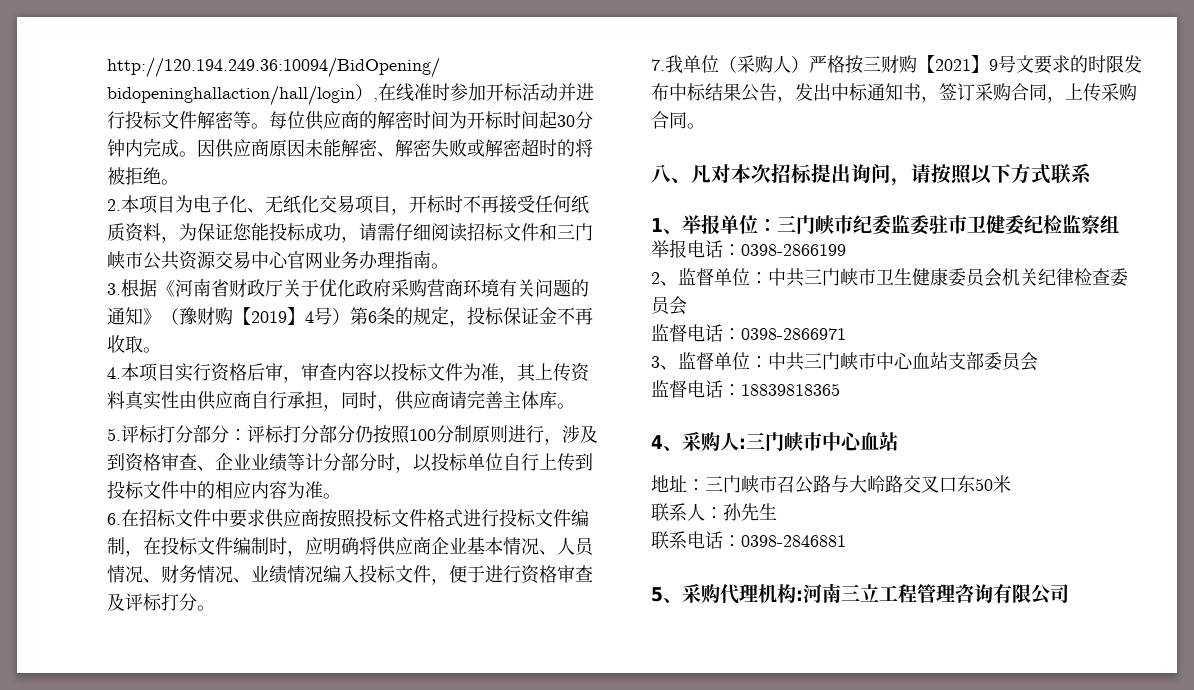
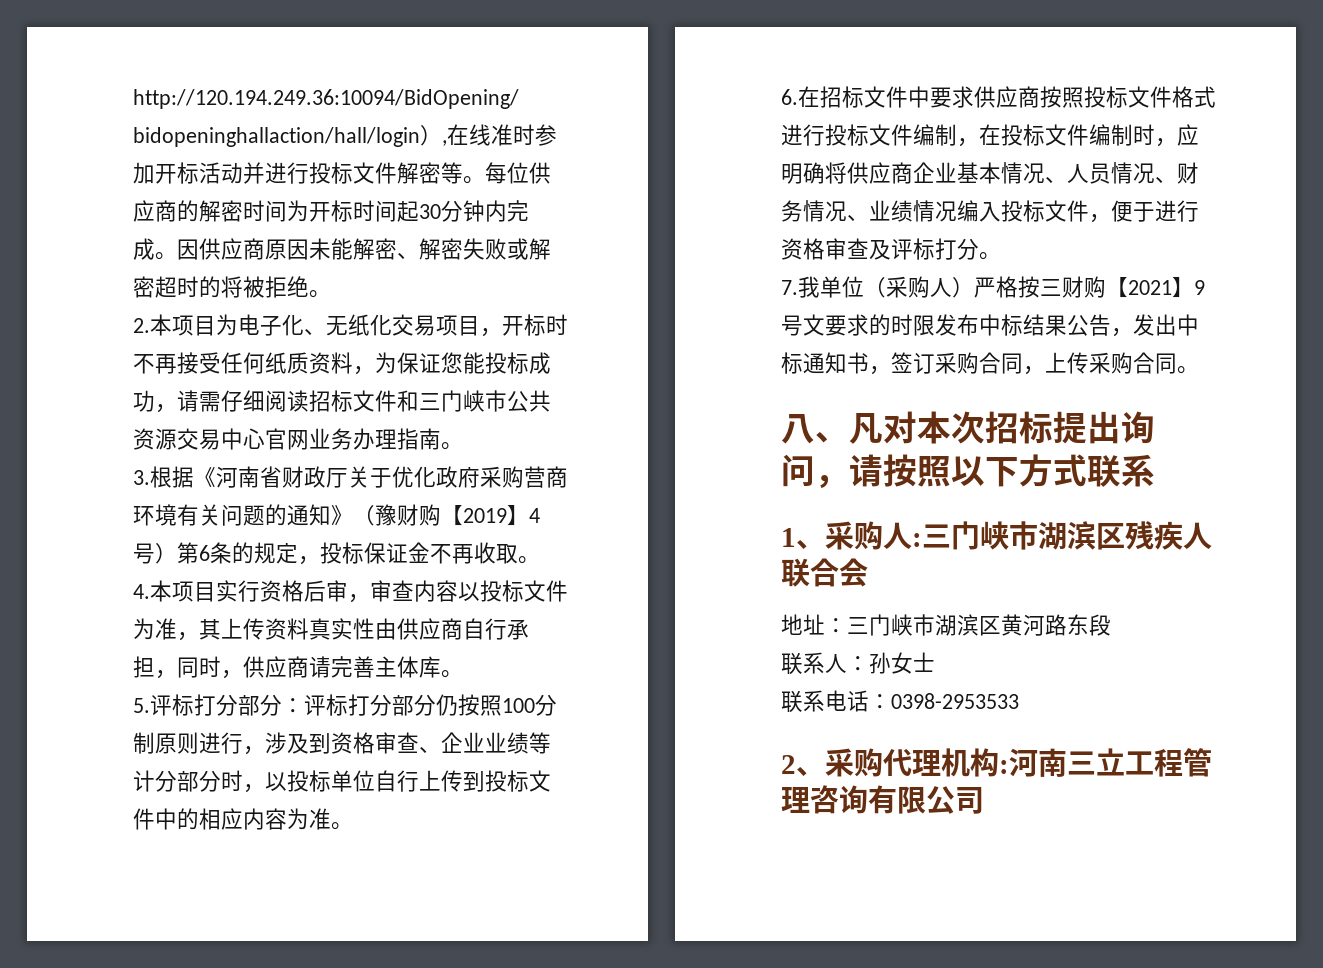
[682,214,1119,235] [651,239,846,258] [651,268,1128,287] [651,296,687,315] [651,324,846,342] [651,352,1038,371] [651,380,840,398] [651,435,682,451] 举报单位：三门峡市纪委监委驻市卫健委纪检监察组 // 举报电话：0398-2866199 // 2、监督单位：中共三门峡市卫生健康委员会机关纪律检查委员会 // 监督电话：0398-2866971 // 3、监督单位：中共三门峡市中心血站支部委员会 // 监督电话：18839818365 // 4、 -> (825, 544) none
[822,432,898,451] 中心血站 -> [1038,521,1212,550] [781,558,868,587] 湖滨区残疾人联合会
[777,475,1011,494] 召公路与大岭路交叉口东50米 -> [935,614,1111,636] 湖滨区黄河路东段
[741,503,777,521] 先生 -> [891,652,935,674] 女士
[741,535,846,547] [651,587,663,602] 0398-2846881 // 5 -> [891,693,1019,709] [781,755,796,774] 0398-2953533 // 2

